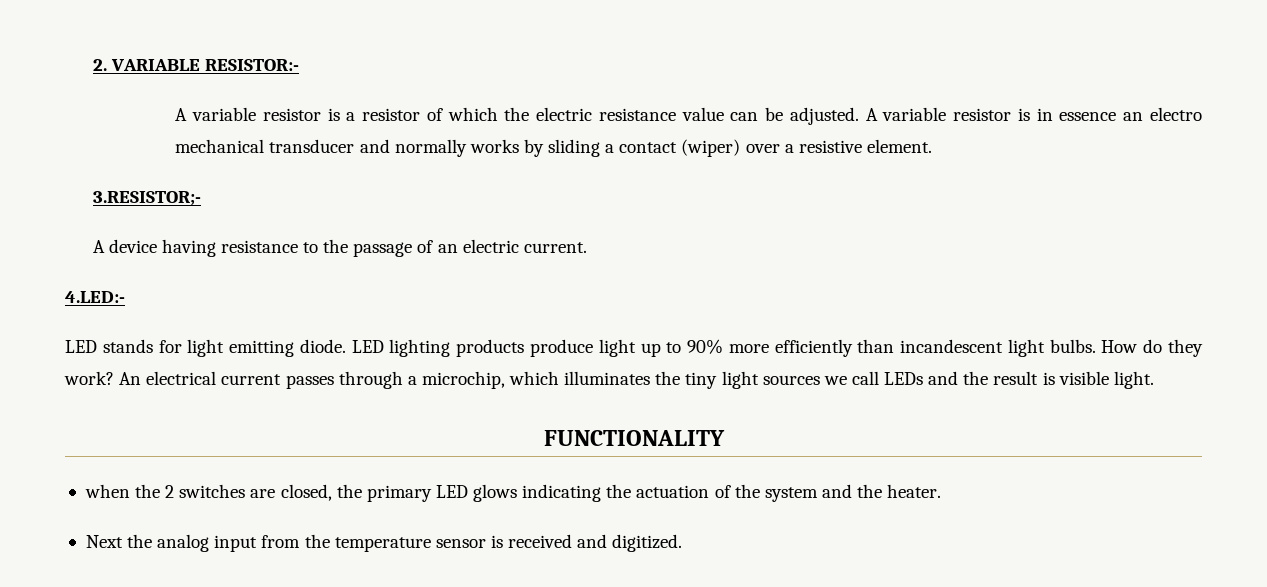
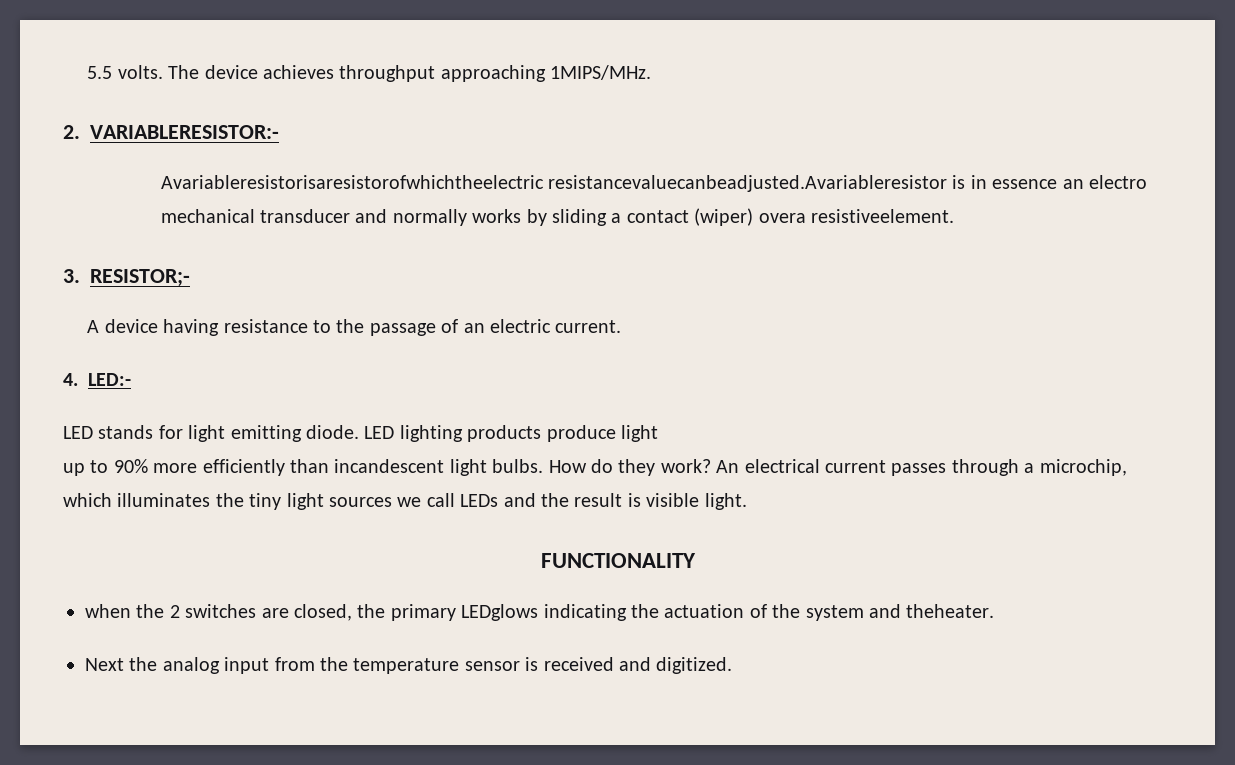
[92,59,299,71] [175,107,1012,125] 2. VARIABLE RESISTOR:- // A variable resistor is a resistor of which the electric resistance value can be adjusted. A variable resistor -> [87,65,652,82] [63,125,279,139] [160,175,947,192] 5.5 volts. The device achieves throughput approaching 1MIPS/MHz. // 2. VARIABLERESISTOR:- // Avariableresistorisaresistorofwhichtheelectric resistancevaluecanbeadjusted.Avariableresistor
[745,139,933,153] [92,191,201,206] over a resistive element. // 3.RESISTOR;- -> [758,209,954,223] [63,269,190,287] overa resistiveelement. // 3. RESISTOR;-
[65,291,125,303] 4.LED:- -> [63,373,131,386] 4. LED:-
(636, 348) none -> (658, 433) //
[435,484,518,502] LED glows -> [461,604,539,621] LEDglows
[857,484,942,498] the heater. -> [906,604,995,618] theheater.

